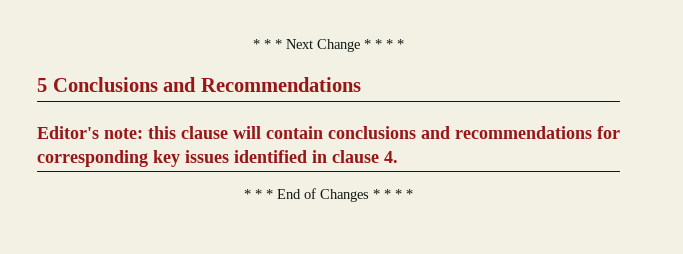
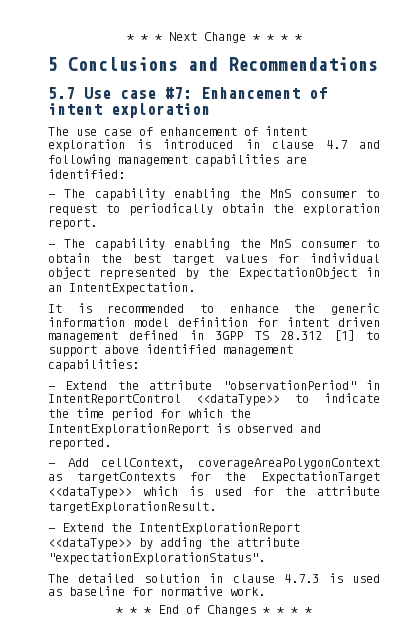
[37,126,620,139] [37,150,398,167] Editor's note: this clause will contain conclusions and recommendations for corresponding key issues identified in clause 4. -> [48,87,327,99] [48,103,210,118] [48,126,307,136] [48,139,380,152] [48,154,307,167] [48,169,125,179] [48,188,380,201] [48,203,380,216] [48,218,97,230] [48,238,380,251] [48,253,380,265] [48,267,380,280] [48,282,195,295] [48,303,380,315] [48,317,380,327] [48,330,380,342] [48,344,293,357] [48,359,139,372] [48,380,380,390] [48,393,380,406] [48,408,251,421] [48,423,321,436] [48,438,111,450] [48,458,380,469] [48,471,380,484] [48,486,380,499] [48,501,216,514] [48,522,300,535] [48,537,300,550] [48,552,265,565] [48,573,380,583] [48,586,265,596] 5.7 Use case #7: Enhancement of intent exploration // The use case of enhancement of intent exploration is introduced in clause 4.7 and following management capabilities are identified: // - The capability enabling the MnS consumer to request to periodically obtain the exploration report. // - The capability enabling the MnS consumer to obtain the best target values for individual object represented by the ExpectationObject in an IntentExpectation. // It is recommended to enhance the generic information model definition for intent driven management defined in 3GPP TS 28.312 [1] to support above identified management capabilities: // - Extend the attribute "observationPeriod" in IntentReportControl <<dataType>> to indicate the time period for which the IntentExplorationReport is observed and reported. // - Add cellContext, coverageAreaPolygonContext as targetContexts for the ExpectationTarget <<dataType>> which is used for the attribute targetExplorationResult. // - Extend the IntentExplorationReport <<dataType>> by adding the attribute "expectationExplorationStatus". // The detailed solution in clause 4.7.3 is used as baseline for normative work.

